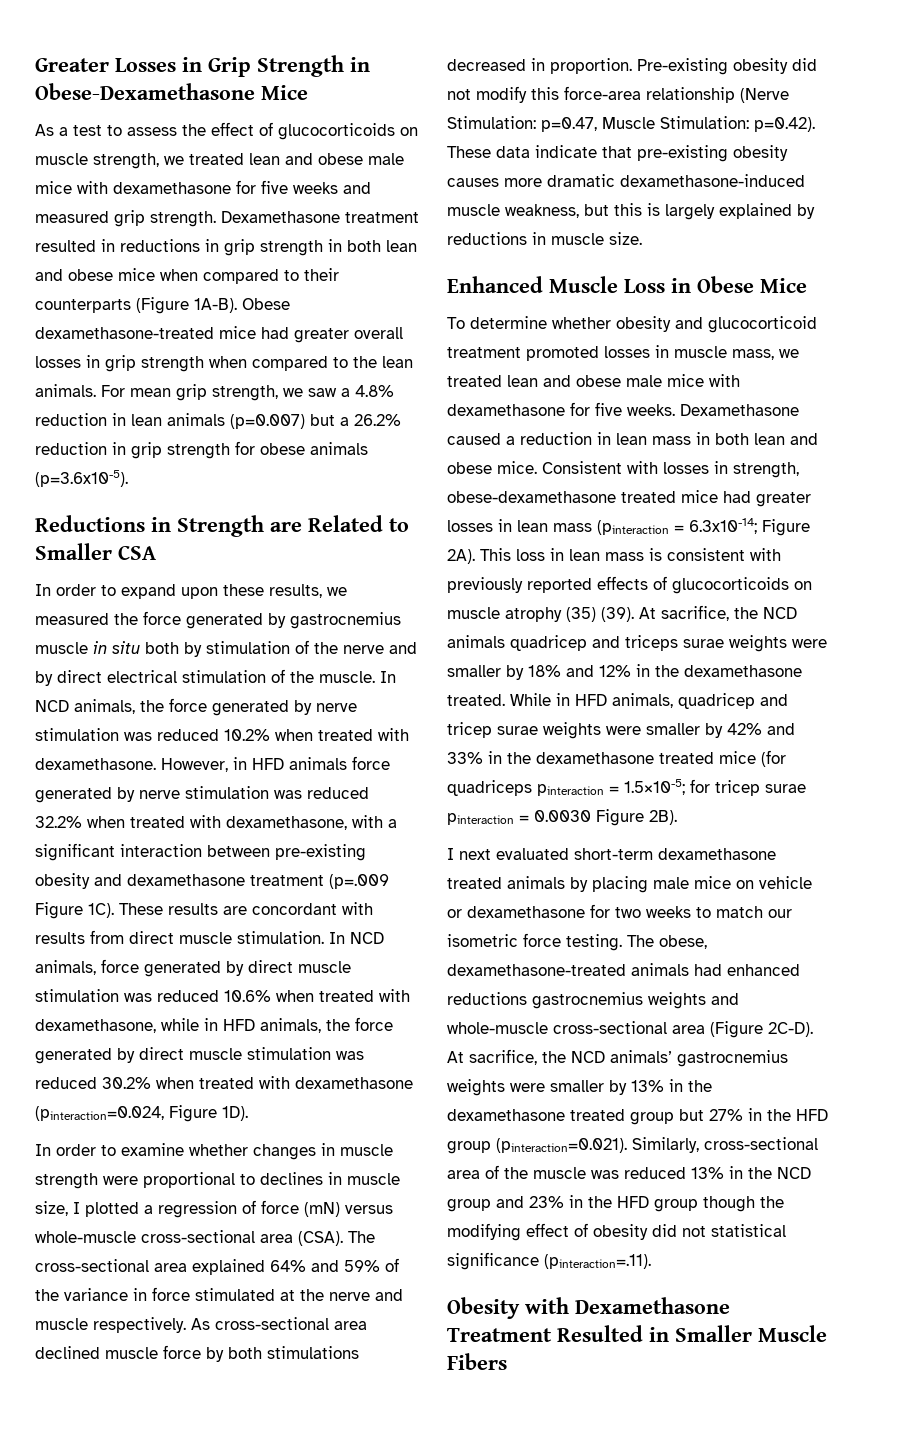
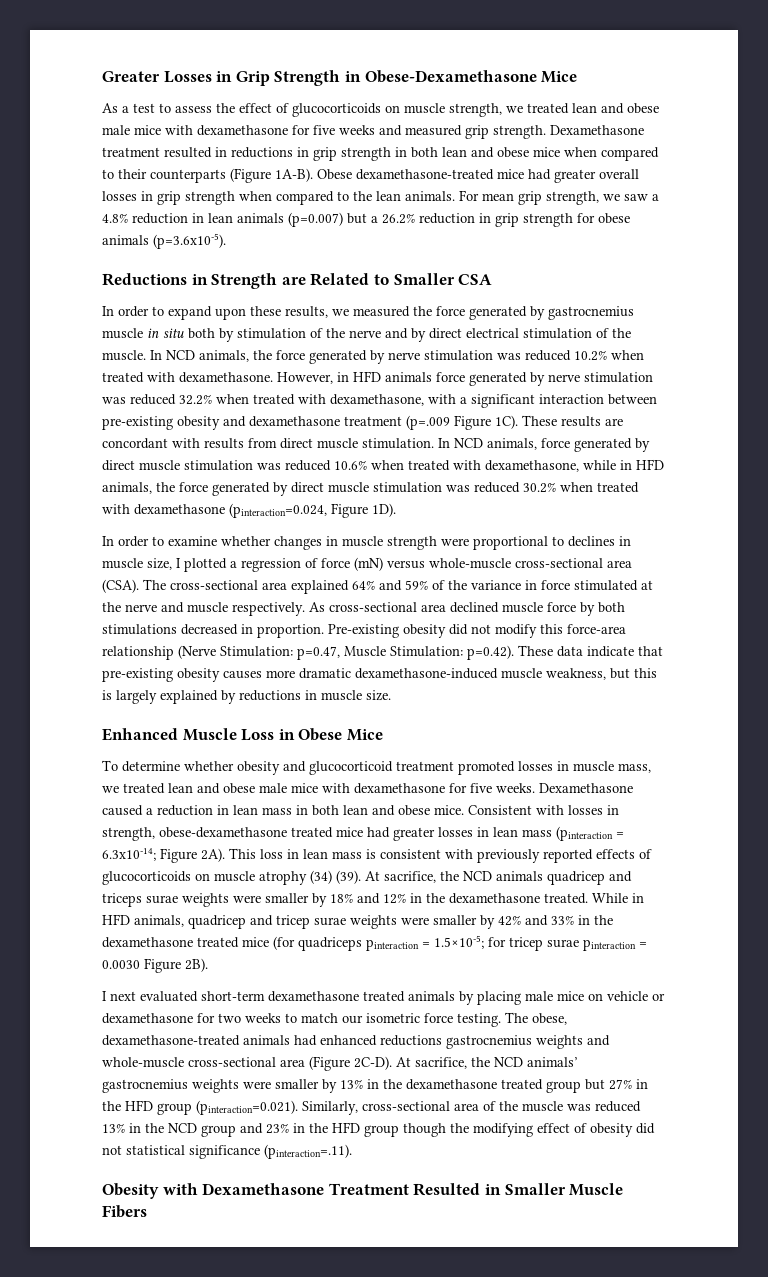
[566,607,596,622] (35) -> [310,870,332,884] (34)

